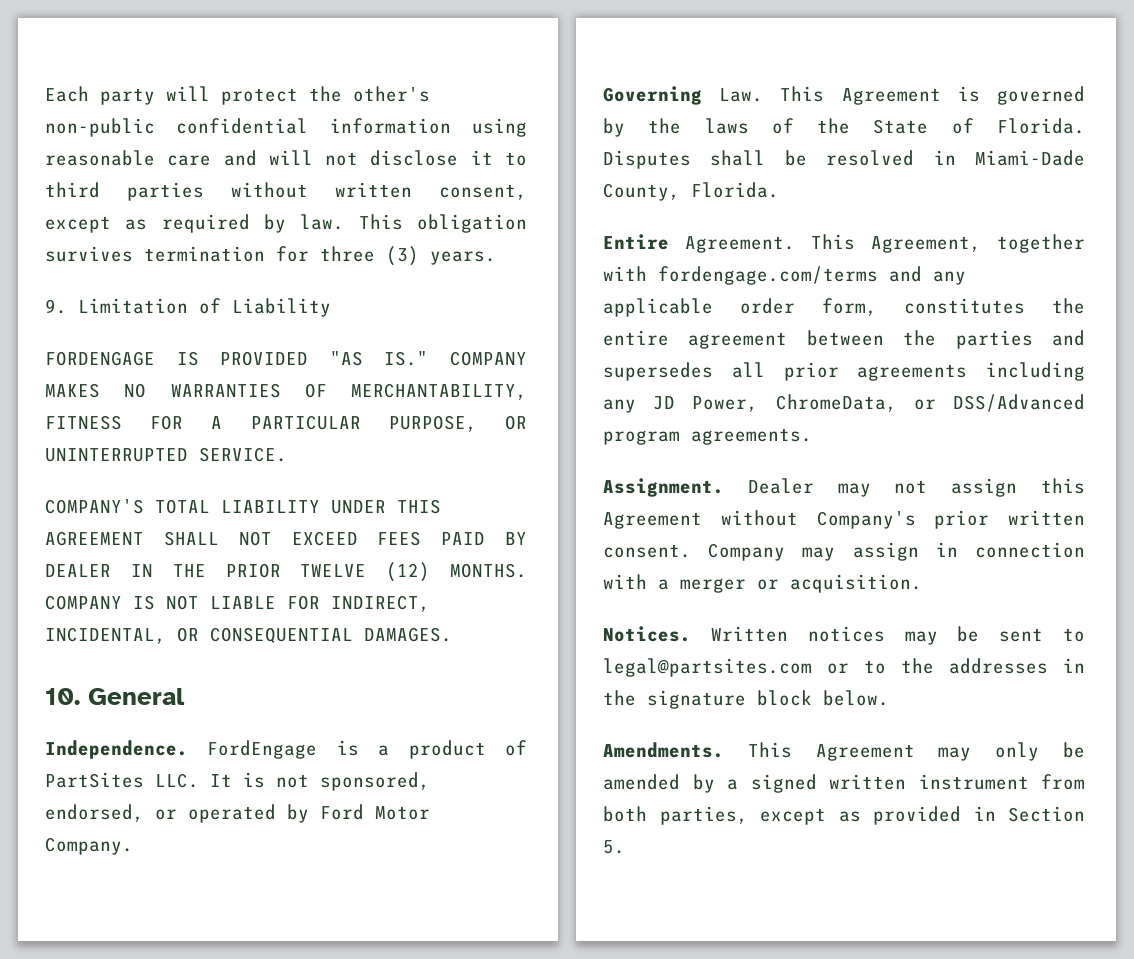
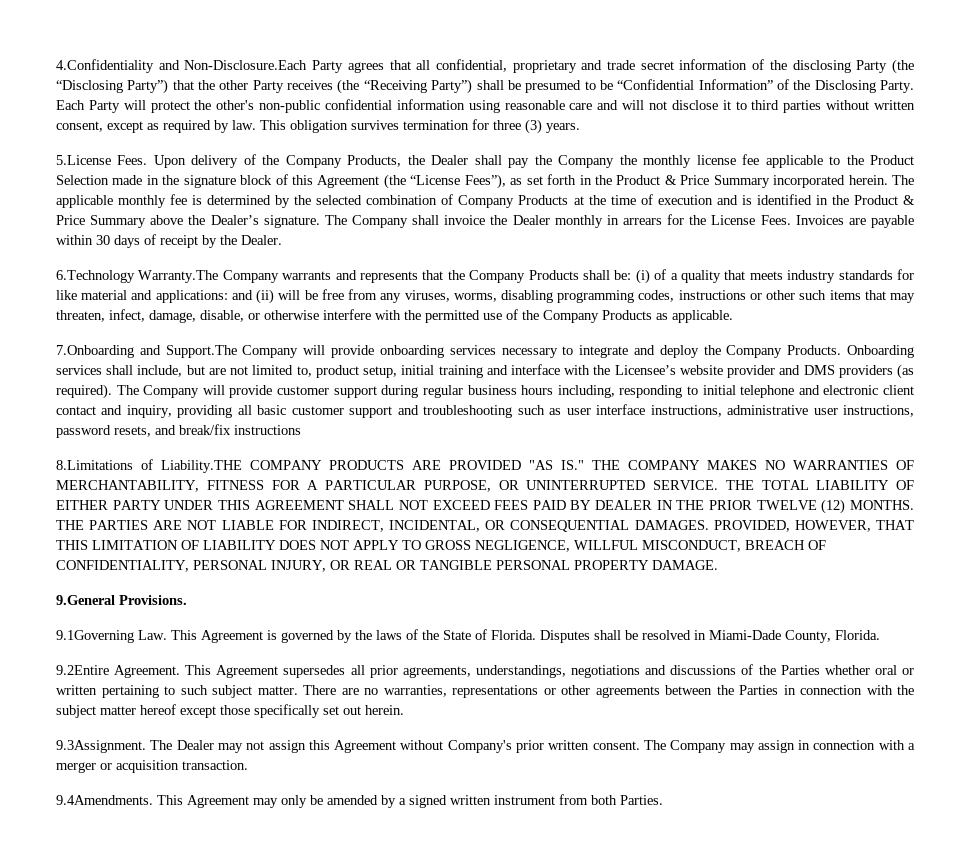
[45,86,155,105] Each party -> [56,59,915,74] [56,79,915,94] [56,100,120,113] 4.Confidentiality and Non-Disclosure.Each Party agrees that all confidential, proprietary and trade secret information of the disclosing Party (the “Disclosing Party”) that the other Party receives (the “Receiving Party”) shall be presumed to be “Confidential Information” of the Disclosing Party. Each Party
[45,298,331,317] [45,351,199,366] 9. Limitation of Liability // FORDENGAGE IS -> [56,154,915,168] [56,174,914,189] [56,194,916,208] [56,214,914,228] [56,234,282,248] [56,269,914,284] [56,289,916,304] [56,309,733,323] [56,345,914,358] [56,364,915,379] [56,384,914,399] [56,404,915,418] [56,424,301,438] [56,459,441,473] 5.License Fees. Upon delivery of the Company Products, the Dealer shall pay the Company the monthly license fee applicable to the Product Selection made in the signature block of this Agreement (the “License Fees”), as set forth in the Product & Price Summary incorporated herein. The applicable monthly fee is determined by the selected combination of Company Products at the time of execution and is identified in the Product & Price Summary above the Dealer’s signature. The Company shall invoice the Dealer monthly in arrears for the License Fees. Invoices are payable within 30 days of receipt by the Dealer. // 6.Technology Warranty.The Company warrants and represents that the Company Products shall be: (i) of a quality that meets industry standards for like material and applications: and (ii) will be free from any viruses, worms, disabling programming codes, instructions or other such items that may threaten, infect, damage, disable, or otherwise interfere with the permitted use of the Company Products as applicable. // 7.Onboarding and Support.The Company will provide onboarding services necessary to integrate and deploy the Company Products. Onboarding services shall include, but are not limited to, product setup, initial training and interface with the Licensee’s website provider and DMS providers (as required). The Company will provide customer support during regular business hours including, responding to initial telephone and electronic client contact and inquiry, providing all basic customer support and troubleshooting such as user interface instructions, administrative user instructions, password resets, and break/fix instructions // 8.Limitations of Liability.THE COMPANY PRODUCTS ARE
(429, 358) none -> [592,460,620,470] THE
[45,499,144,514] // COMPANY'S -> [725,480,754,490] THE
(320, 506) none -> [896,480,914,490] [56,500,161,510] OF EITHER PARTY
[45,595,155,610] COMPANY IS -> [56,520,183,530] THE PARTIES ARE
[45,688,185,705] [45,740,527,759] [45,772,430,791] [45,804,430,823] [45,837,133,855] [603,86,702,105] // 10. General // Independence. FordEngage is a product of PartSites LLC. It is not sponsored, endorsed, or operated by Ford Motor Company. // Governing -> [713,520,915,532] [56,540,826,552] [56,560,718,572] [56,595,187,605] [56,630,134,643] PROVIDED, HOWEVER, THAT THIS LIMITATION OF LIABILITY DOES NOT APPLY TO GROSS NEGLIGENCE, WILLFUL MISCONDUCT, BREACH OF CONFIDENTIALITY, PERSONAL INJURY, OR REAL OR TANGIBLE PERSONAL PROPERTY DAMAGE. // 9.General Provisions. // 9.1Governing
[603,234,669,250] Entire -> [56,665,109,675] 9.2Entire
[871,234,1085,253] [603,266,966,285] [603,298,1085,317] [603,330,1085,349] [603,362,1085,381] [603,394,1085,413] [603,428,812,445] [603,478,724,497] Agreement, together with fordengage.com/terms and any applicable order form, constitutes the entire agreement between the parties and supersedes all prior agreements including any JD Power, ChromeData, or DSS/Advanced program agreements. // Assignment. -> [216,664,915,678] [56,685,914,698] [56,704,404,718] [56,740,173,753] Agreement supersedes all prior agreements, understandings, negotiations and discussions of the Parties whether oral or written pertaining to such subject matter. There are no warranties, representations or other agreements between the Parties in connection with the subject matter hereof except those specifically set out herein. // 9.3Assignment. The
(691, 551) none -> [643,740,666,750] The
[790,574,922,593] [603,626,1085,645] [603,658,1085,677] [603,690,889,709] [603,742,724,758] acquisition. // Notices. Written notices may be sent to legal@partsites.com or to the addresses in the signature block below. // Amendments. -> [116,760,248,773] [56,795,153,805] acquisition transaction. // 9.4Amendments.
[659,806,1085,825] [603,840,625,854] parties, except as provided in Section 5. -> [620,795,663,805] Parties.

